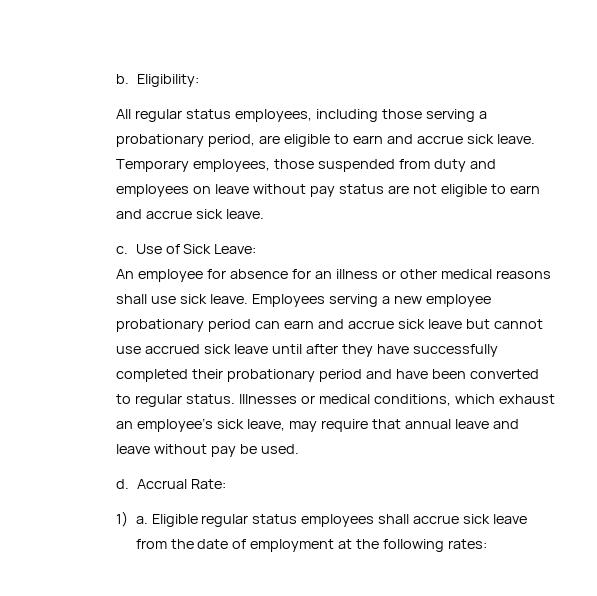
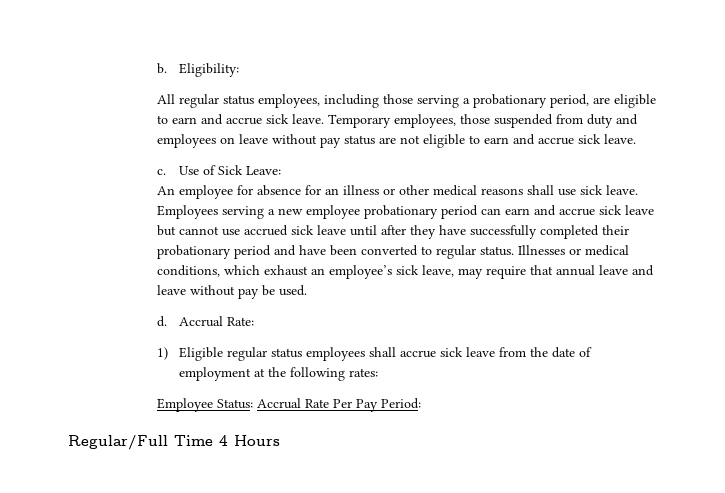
[135,516,148,524] a. -> (169, 353) none
(487, 544) none -> [157,398,422,412] [68,435,280,450] // Employee Status: Accrual Rate Per Pay Period: // Regular/Full Time 4 Hours

